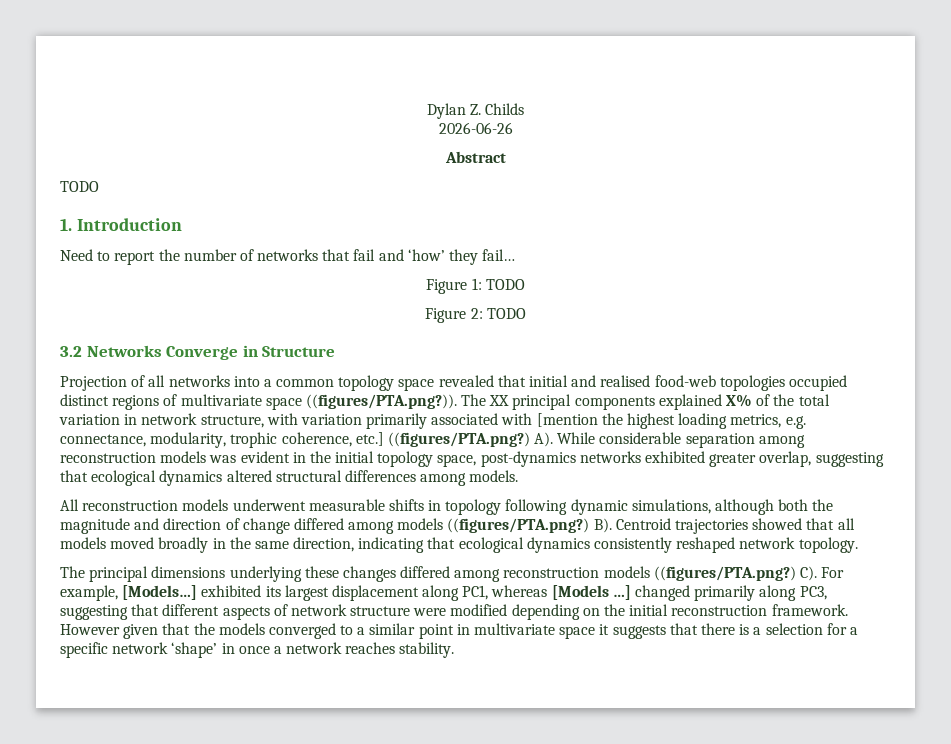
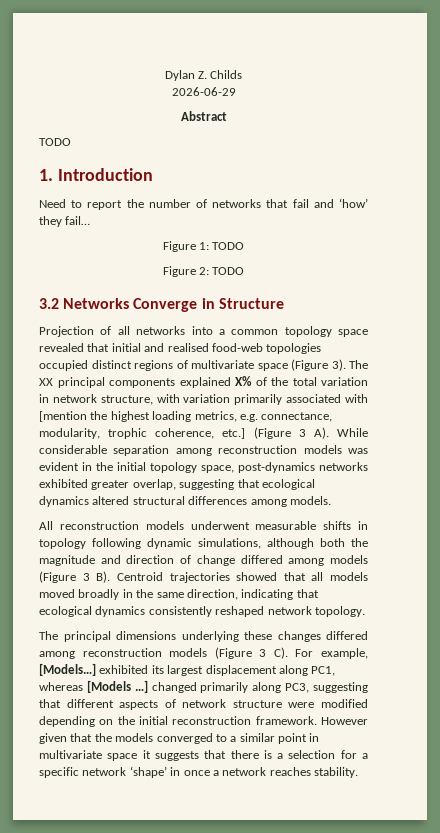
[438,122,513,134] 2026-06-26 -> [171,87,236,96] 2026-06-29
[305,394,457,409] ((figures/PTA.png?)). -> [291,359,346,371] (Figure 3).
[387,432,530,447] ((figures/PTA.png?) -> [253,427,306,439] (Figure 3
[447,518,590,533] ((figures/PTA.png?) -> [39,571,90,583] (Figure 3
[653,566,796,581] ((figures/PTA.png?) -> [214,647,267,659] (Figure 3

